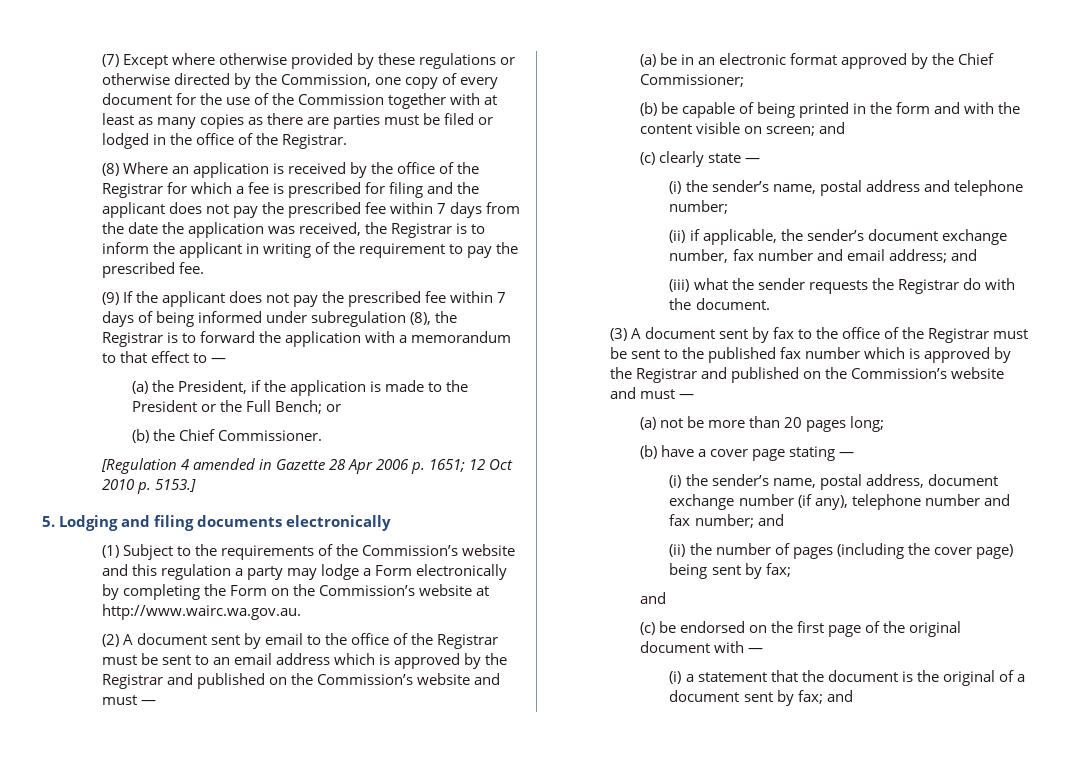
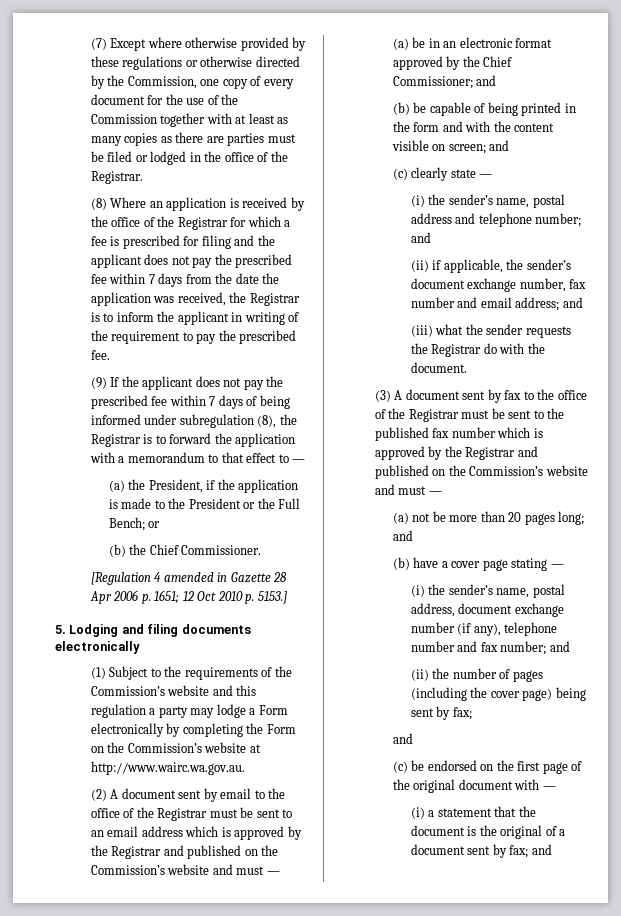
(744, 80) none -> [476,75,497,86] and
(729, 207) none -> [410,232,431,243] and
(884, 424) none -> [392,530,413,541] and

